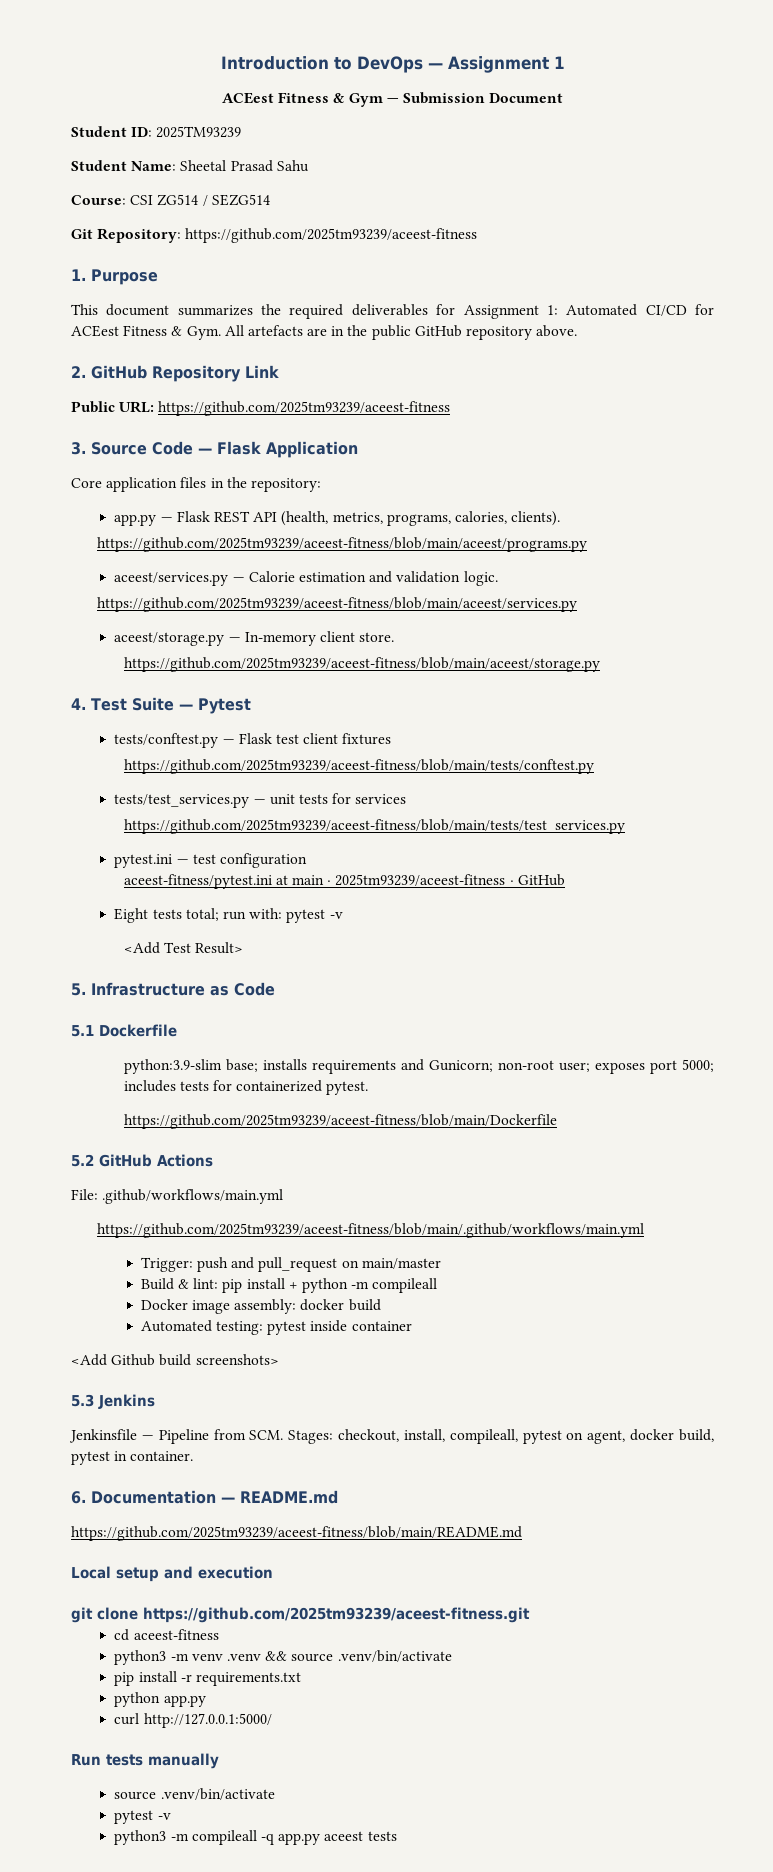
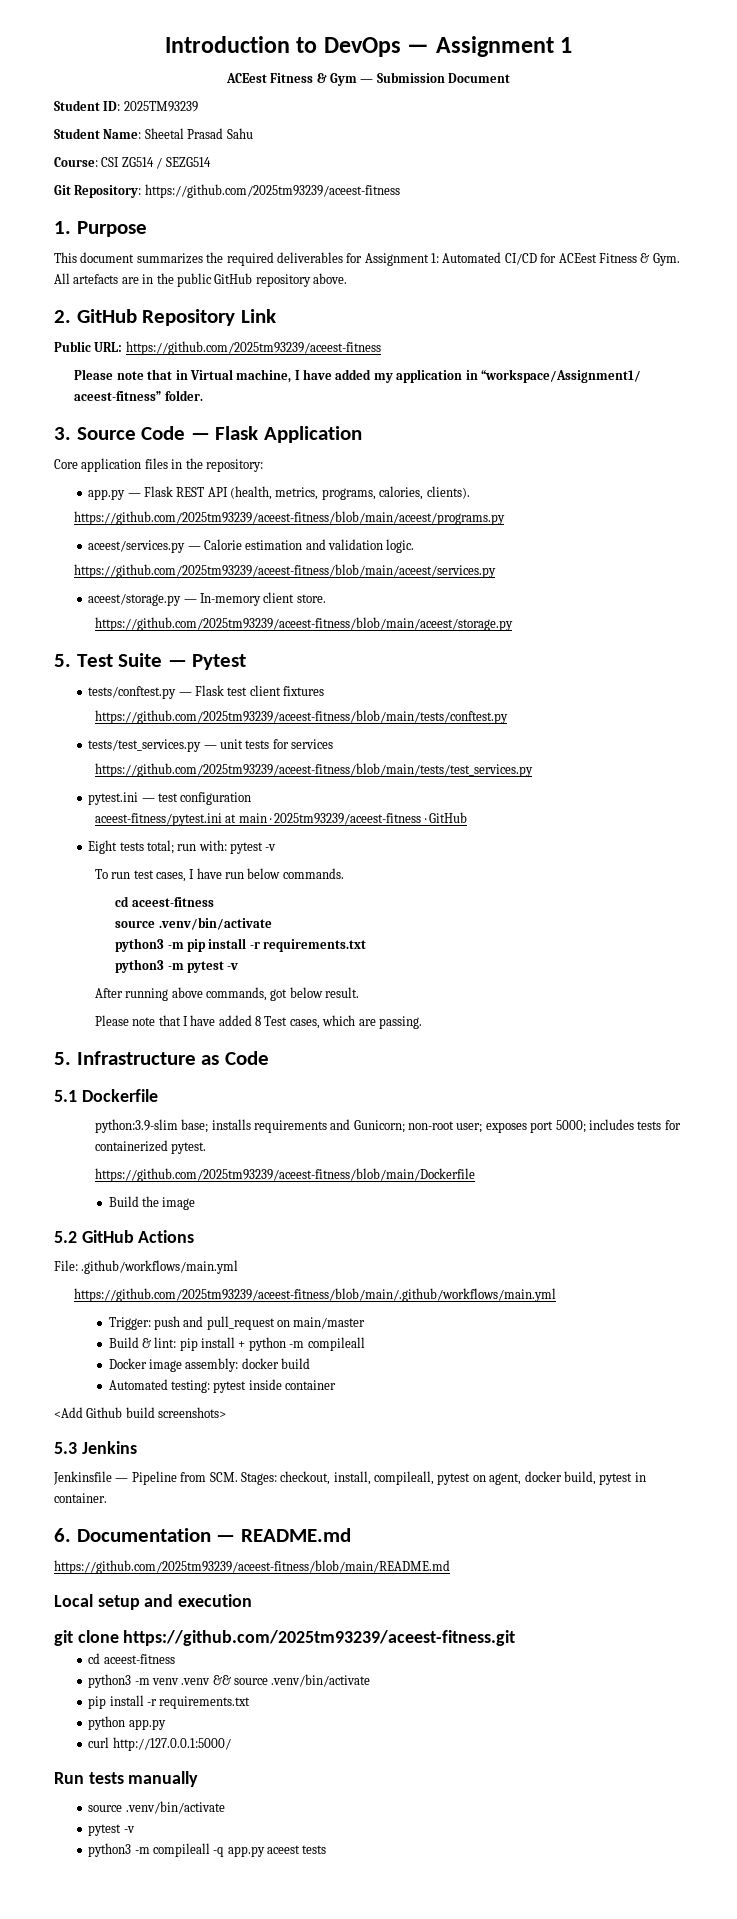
(451, 408) none -> [74,369,641,383] [74,390,203,401] // Please note that in Virtual machine, I have added my application in “workspace/Assignment1/ aceest-fitness” folder.
[71,698,86,710] 4. -> [54,654,71,667] 5.
[123,942,244,954] <Add Test Result> -> [94,868,344,882] [115,896,214,907] [115,917,272,930] [115,938,367,952] [115,959,239,973] [94,987,360,1001] [94,1015,422,1029] To run test cases, I have run below commands. // cd aceest-fitness // source .venv/bin/activate // python3 -m pip install -r requirements.txt // python3 -m pytest -v // After running above commands, got below result. // Please note that I have added 8 Test cases, which are passing.
(557, 1121) none -> [108,1196,196,1210] // Build the image

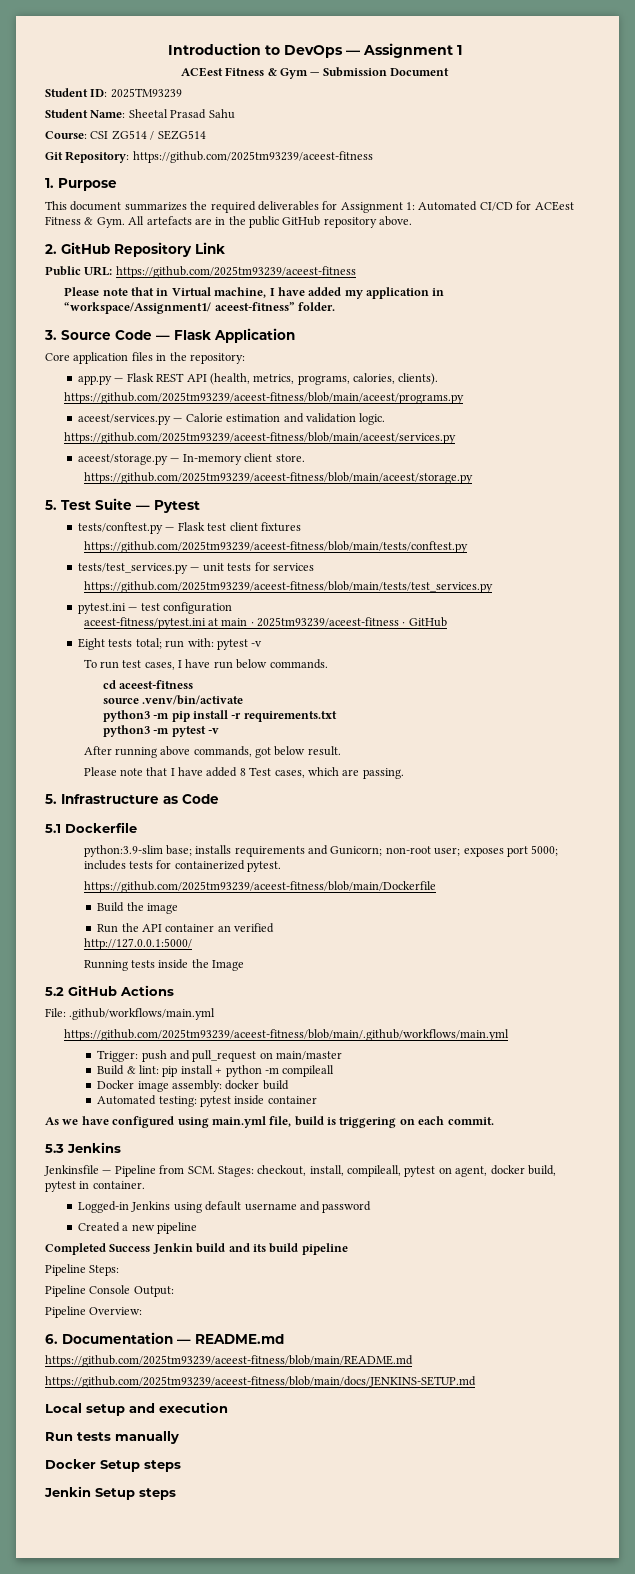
(196, 1203) none -> [97,923,275,933] [83,938,192,950] [83,959,245,971] // Run the API container an verified // http://127.0.0.1:5000/ // Running tests inside the Image
[54,1407,227,1418] <Add Github build screenshots> -> [45,1116,494,1128] As we have configured using main.yml file, build is triggering on each commit.
(107, 1498) none -> [78,1201,372,1213] [78,1222,198,1234] [45,1243,348,1255] [45,1264,120,1276] [45,1285,174,1297] [45,1306,143,1318] // Logged-in Jenkins using default username and password // Created a new pipeline // Completed Success Jenkin build and its build pipeline // Pipeline Steps: // Pipeline Console Output: // Pipeline Overview:
(450, 1567) none -> [45,1376,476,1388] // https://github.com/2025tm93239/aceest-fitness/blob/main/docs/JENKINS-SETUP.md
[54,1630,516,1646] [88,1653,175,1664] [88,1674,371,1688] [88,1695,251,1709] [88,1716,166,1730] [88,1737,231,1751] [54,1771,199,1787] [88,1801,225,1814] [88,1824,135,1836] [88,1843,327,1857] git clone https://github.com/2025tm93239/aceest-fitness.git // cd aceest-fitness // python3 -m venv .venv && source .venv/bin/activate // pip install -r requirements.txt // python app.py // curl http://127.0.0.1:5000/ // Run tests manually // source .venv/bin/activate // pytest -v // python3 -m compileall -q app.py aceest tests -> [45,1431,179,1444] [45,1459,181,1472] [44,1486,176,1500] Run tests manually // Docker Setup steps // Jenkin Setup steps

